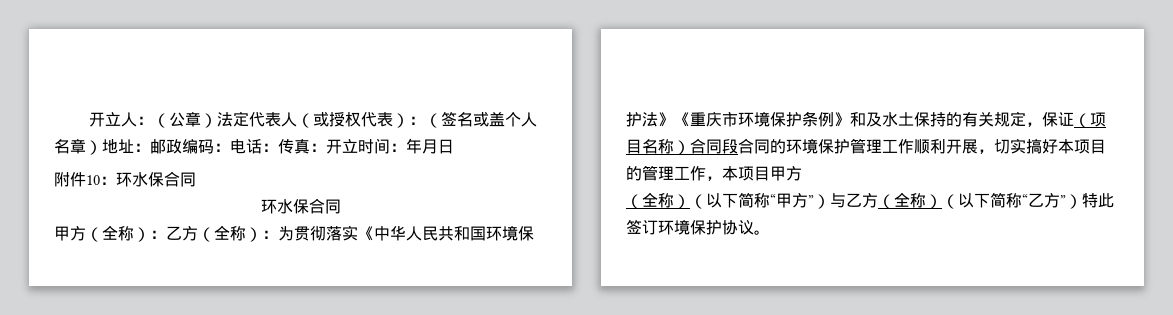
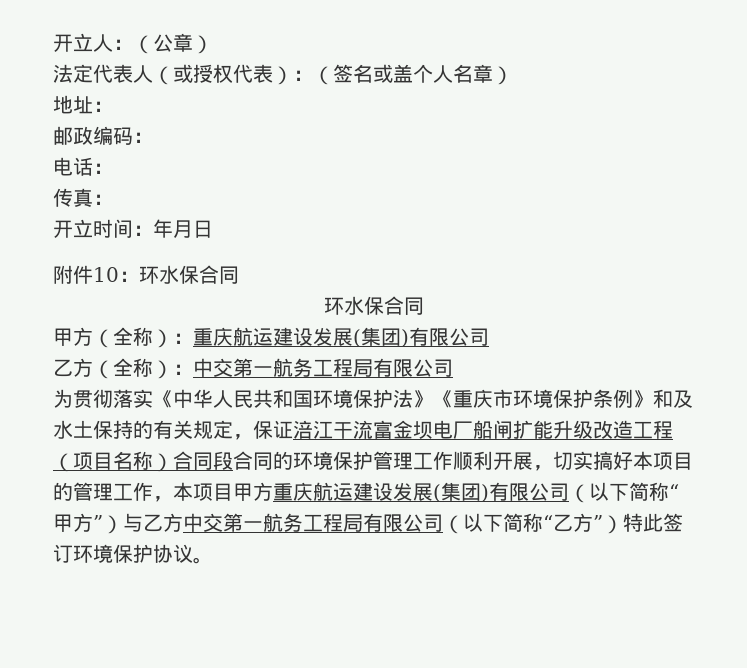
(217, 120) none -> (213, 44) //
(102, 147) none -> (513, 75) //
(150, 147) none -> (113, 106) //
(230, 147) none -> (153, 137) //
(278, 147) none -> (113, 168) //
(326, 147) none -> (113, 199) //
[166,225,278,242] 乙方（全称）： -> [193,327,489,347] [53,358,453,379] 重庆航运建设发展(集团)有限公司 // 乙方（全称）：中交第一航务工程局有限公司 //
(1074, 119) none -> [293,420,673,439] 涪江干流富金坝电厂船闸扩能升级改造工程
[626,192,690,209] // （全称） -> [273,482,569,502] 重庆航运建设发展(集团)有限公司
[878,192,942,209] （全称） -> [183,513,443,532] 中交第一航务工程局有限公司

